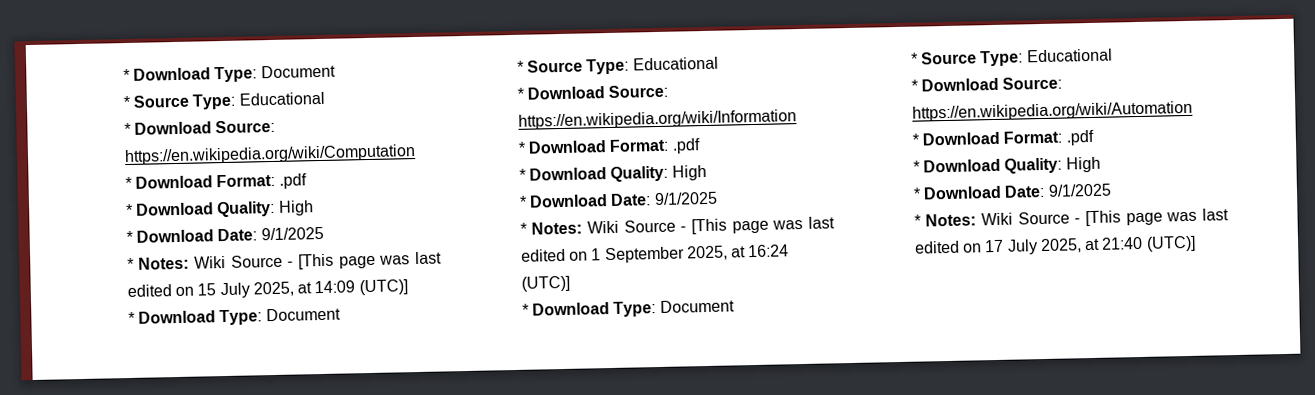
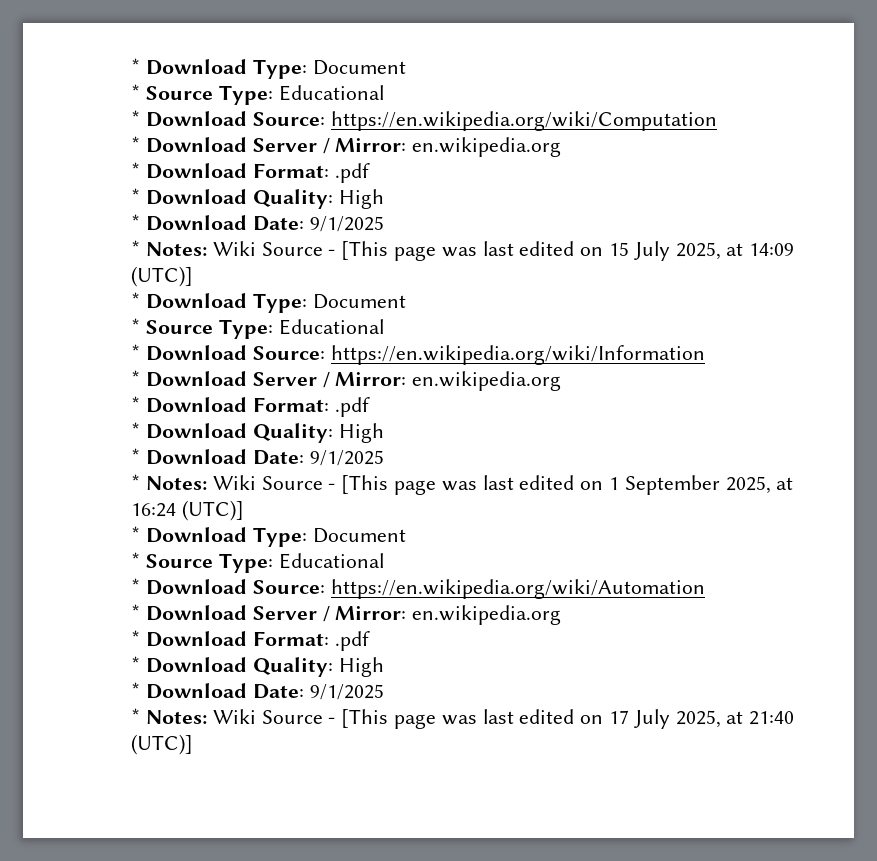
(416, 155) none -> [131,136,562,157] // * Download Server / Mirror: en.wikipedia.org
(797, 119) none -> [131,370,562,391] // * Download Server / Mirror: en.wikipedia.org
(1193, 111) none -> [131,604,562,625] // * Download Server / Mirror: en.wikipedia.org

